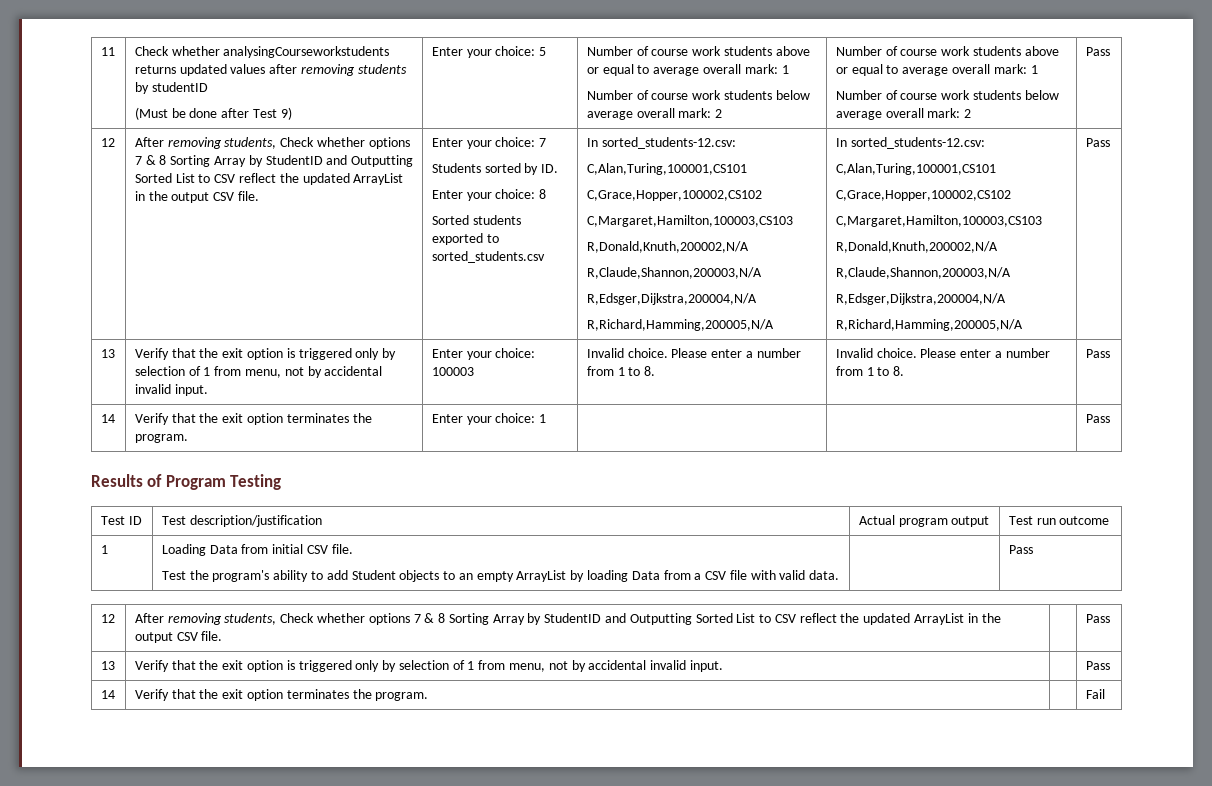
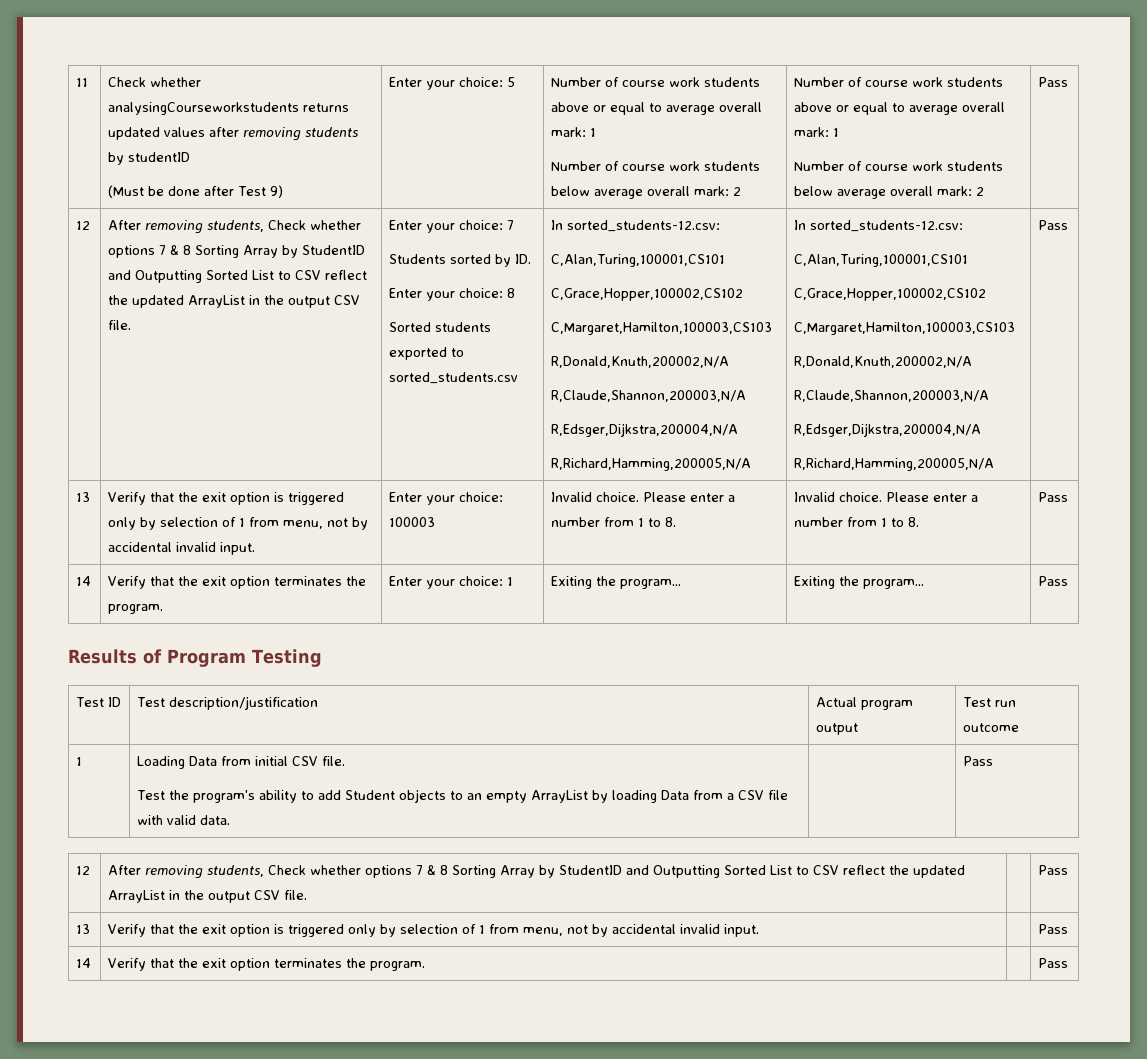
(547, 418) | -> [551,576,682,589] [794,576,925,589] Exiting the program... | Exiting the program...
[1085,689,1105,699] Fail -> [1038,958,1069,968] Pass

